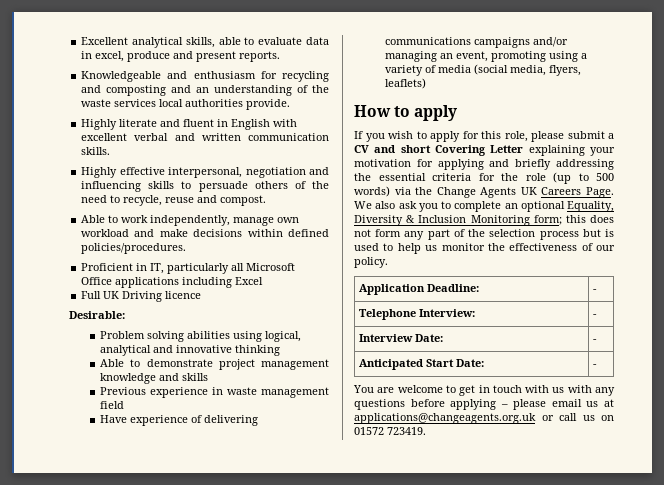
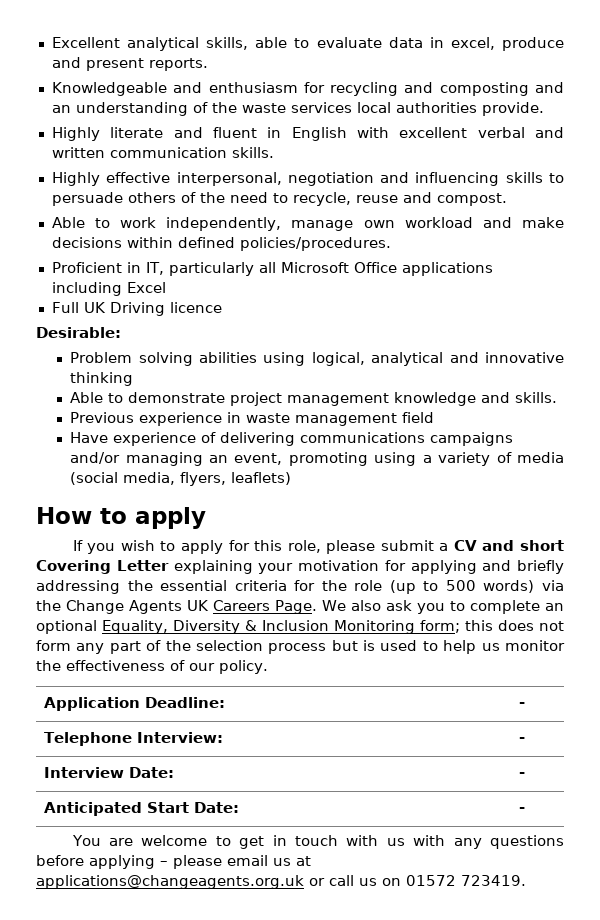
[182,373,209,381] skills -> [515,392,558,403] skills.

